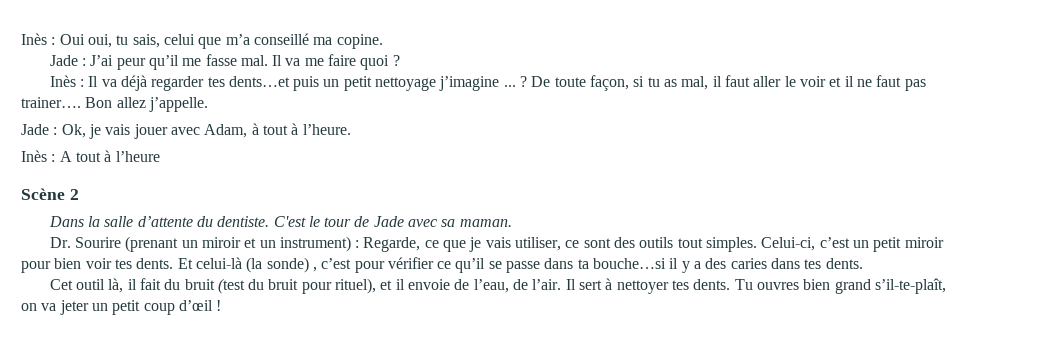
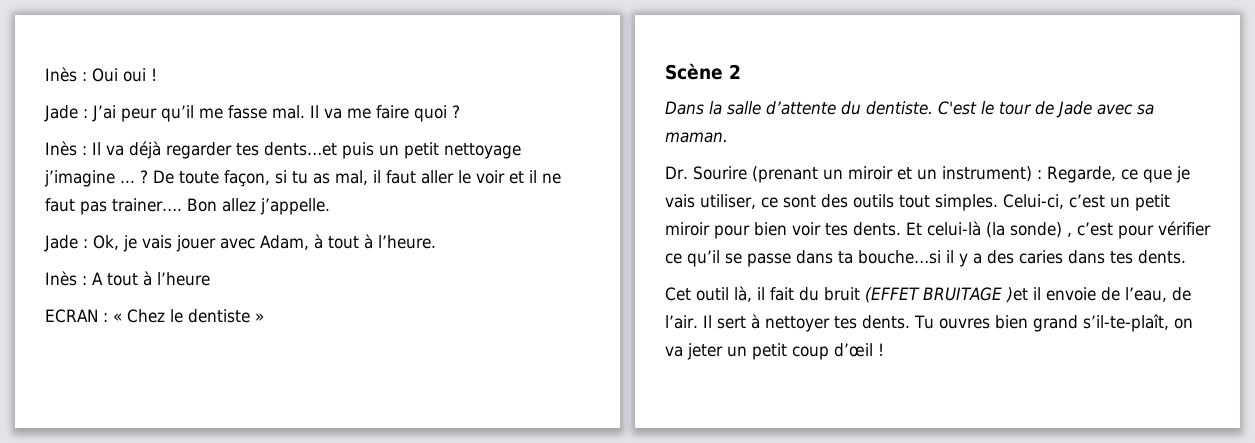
[87,33,383,49] oui, tu sais, celui que m’a conseillé ma copine. -> [123,68,157,82] oui !
(160, 156) none -> [45,309,264,323] // ECRAN : « Chez le dentiste »
[217,278,393,294] (test du bruit pour rituel), et -> [865,287,1028,303] (EFFET BRUITAGE )et

